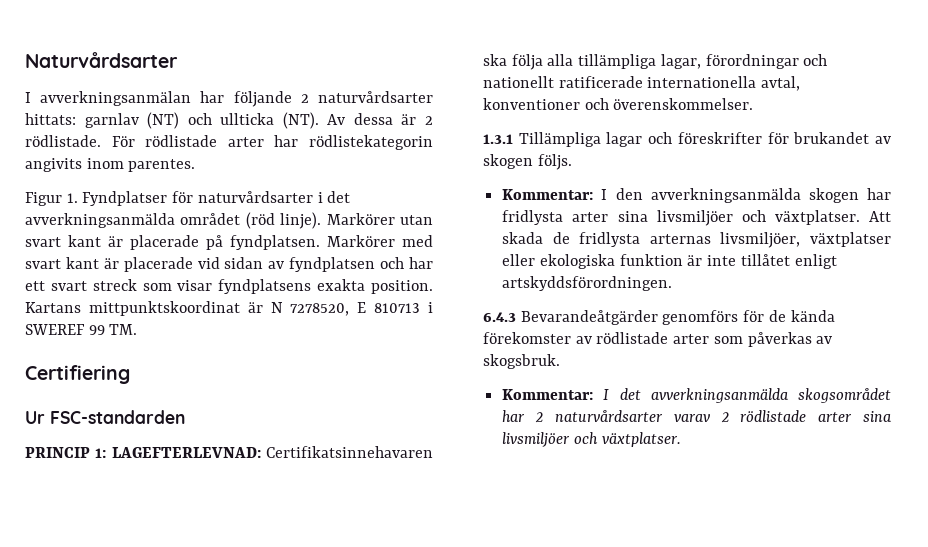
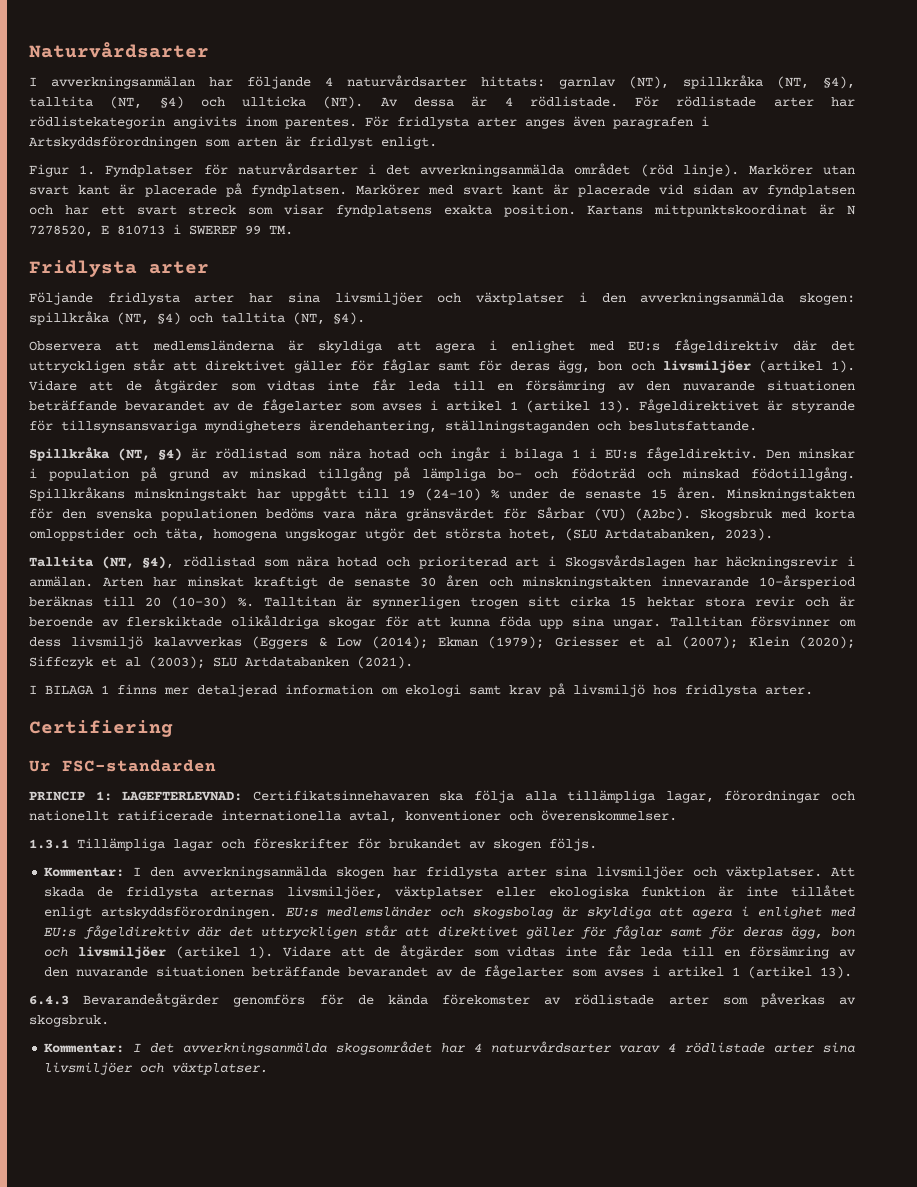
[300,94,309,103] 2 -> [325,77,333,86] 4
[147,112,180,129] (NT) -> [629,75,855,89] [29,96,184,109] (NT), spillkråka (NT, §4), talltita (NT, §4)
[424,116,433,125] 2 -> [504,97,513,106] 4
(196, 165) none -> [365,116,709,129] [29,136,437,149] För fridlysta arter anges även paragrafen i Artskyddsförordningen som arten är fridlyst enligt.
(138, 329) none -> [29,260,209,277] [29,292,856,305] [29,311,365,325] [29,339,855,353] [29,359,855,373] [29,379,855,393] [29,399,855,413] [29,420,757,433] [29,447,855,461] [29,467,855,481] [29,487,855,501] [29,507,856,521] [29,528,773,541] [29,555,855,569] [29,575,855,589] [29,596,855,609] [29,615,856,629] [29,636,856,649] [29,656,413,669] [29,683,813,697] // Fridlysta arter // Följande fridlysta arter har sina livsmiljöer och växtplatser i den avverkningsanmälda skogen: spillkråka (NT, §4) och talltita (NT, §4). // Observera att medlemsländerna är skyldiga att agera i enlighet med EU:s fågeldirektiv där det uttryckligen står att direktivet gäller för fåglar samt för deras ägg, bon och livsmiljöer (artikel 1). Vidare att de åtgärder som vidtas inte får leda till en försämring av den nuvarande situationen beträffande bevarandet av de fågelarter som avses i artikel 1 (artikel 13). Fågeldirektivet är styrande för tillsynsansvariga myndigheters ärendehantering, ställningstaganden och beslutsfattande. // Spillkråka (NT, §4) är rödlistad som nära hotad och ingår i bilaga 1 i EU:s fågeldirektiv. Den minskar i population på grund av minskad tillgång på lämpliga bo- och födoträd och minskad födotillgång. Spillkråkans minskningstakt har uppgått till 19 (24-10) % under de senaste 15 åren. Minskningstakten för den svenska populationen bedöms vara nära gränsvärdet för Sårbar (VU) (A2bc). Skogsbruk med korta omloppstider och täta, homogena ungskogar utgör det största hotet, (SLU Artdatabanken, 2023). // Talltita (NT, §4), rödlistad som nära hotad och prioriterad art i Skogsvårdslagen har häckningsrevir i anmälan. Arten har minskat kraftigt de senaste 30 åren och minskningstakten innevarande 10-årsperiod beräknas till 20 (10-30) %. Talltitan är synnerligen trogen sitt cirka 15 hektar stora revir och är beroende av flerskiktade olikåldriga skogar för att kunna föda upp sina ungar. Talltitan försvinner om dess livsmiljö kalavverkas (Eggers & Low (2014); Ekman (1979); Griesser et al (2007); Klein (2020); Siffczyk et al (2003); SLU Artdatabanken (2021). // I BILAGA 1 finns mer detaljerad information om ekologi samt krav på livsmiljö hos fridlysta arter.
(673, 283) none -> [286,906,856,919] [44,925,855,939] [44,945,857,959] [44,965,853,979] EU:s medlemsländer och skogsbolag är skyldiga att agera i enlighet med EU:s fågeldirektiv där det uttryckligen står att direktivet gäller för fåglar samt för deras ägg, bon och livsmiljöer (artikel 1). Vidare att de åtgärder som vidtas inte får leda till en försämring av den nuvarande situationen beträffande bevarandet av de fågelarter som avses i artikel 1 (artikel 13).
[535,412,544,423] 2 -> [473,1043,482,1052] 4
[720,412,729,423] 2 -> [668,1043,677,1052] 4

